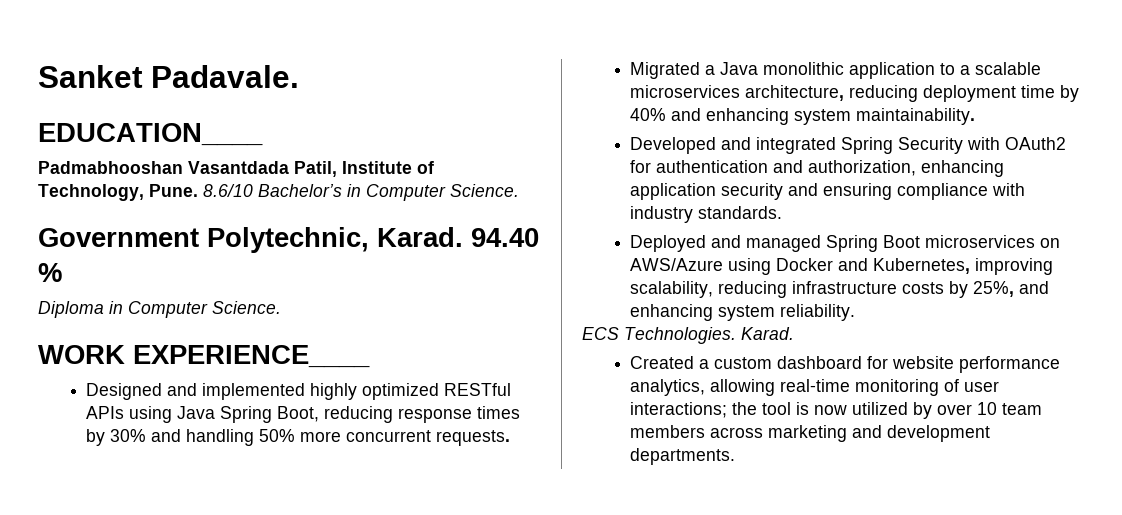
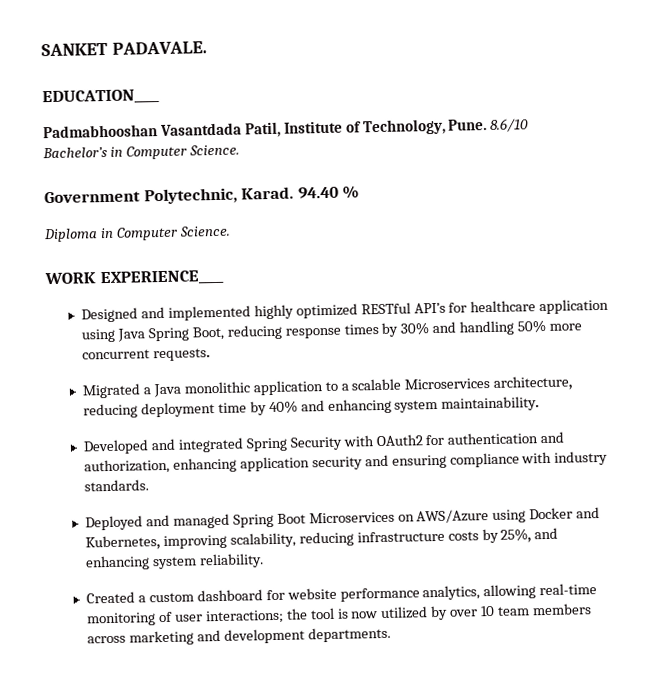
[38,65,299,88] Sanket Padavale. -> [41,41,207,57] SANKET PADAVALE.
(253, 190) none -> (530, 125) //
[86,406,125,419] APIs -> [413,298,610,315] API’s for healthcare application
[630,85,741,98] microservices -> [404,377,491,390] Microservices
[925,235,1036,248] microservices -> [308,511,395,524] Microservices
[582,327,794,344] // ECS Technologies. Karad. -> (264, 561) none

